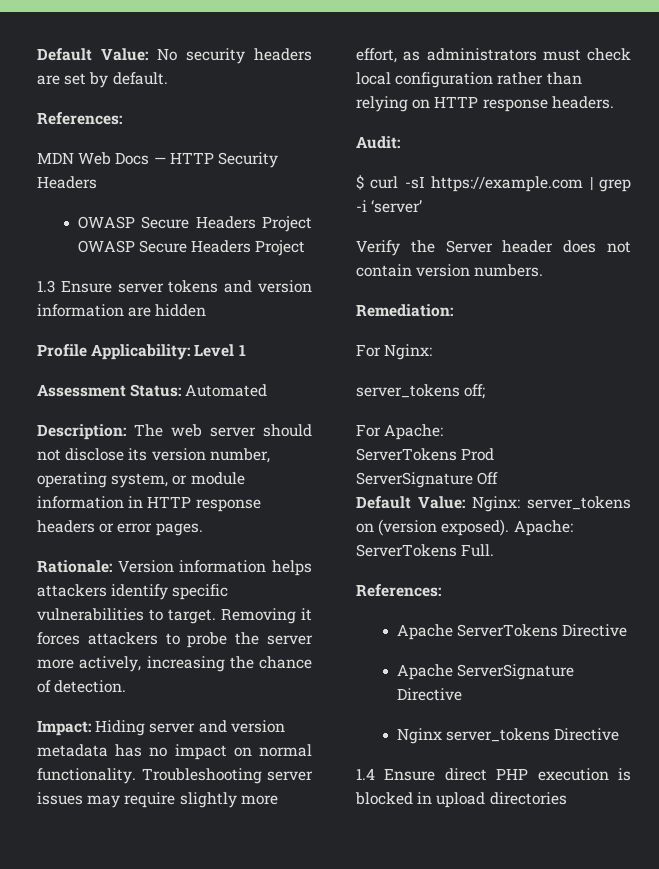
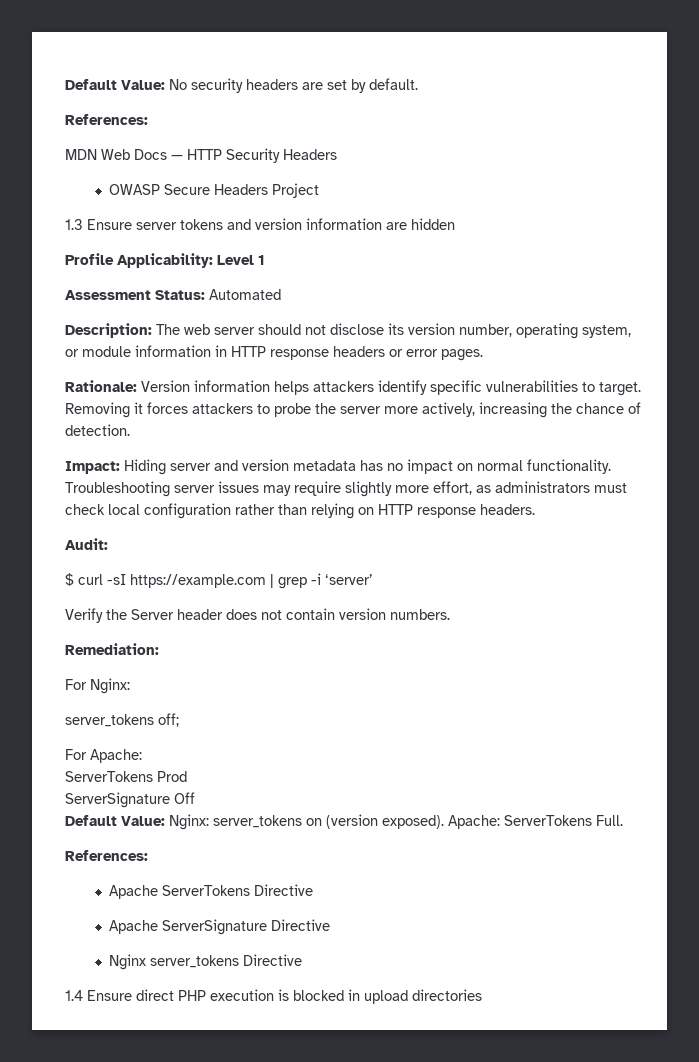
[77,240,306,256] OWASP Secure Headers Project -> (319, 190) none

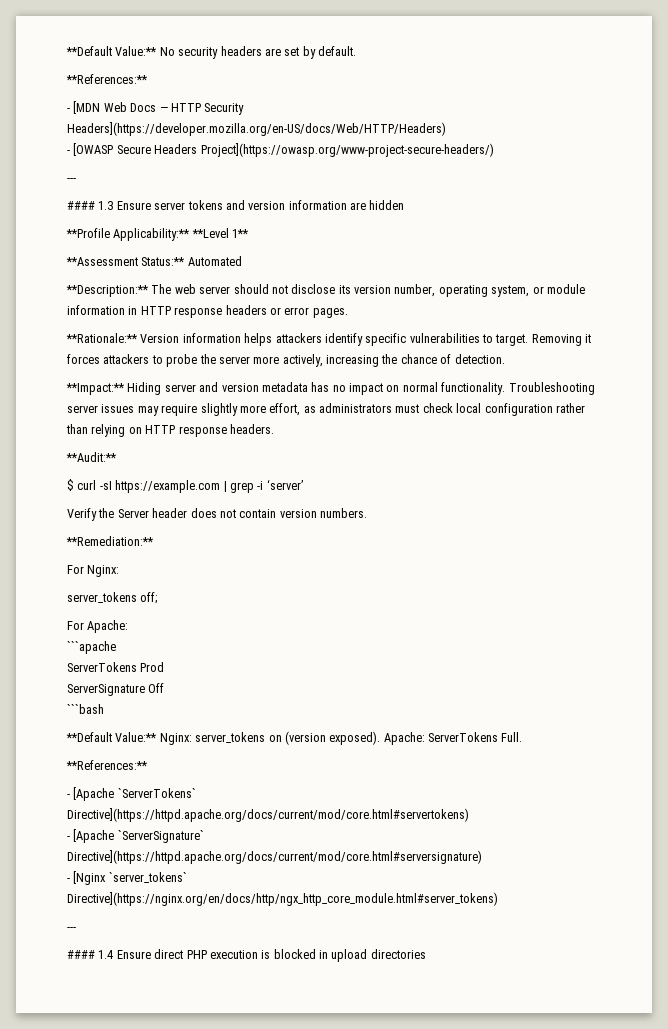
[65,79,165,90] Default Value: -> [66,46,158,56] **Default Value:**
[65,114,148,125] [65,149,97,160] References: // MDN -> [66,74,148,84] [67,101,101,114] **References:** // - [MDN
[283,149,337,160] [108,183,319,198] Headers // OWASP Secure Headers Project // -> [67,122,446,136] [67,143,494,157] [67,178,76,182] [67,201,95,210] Headers](https://developer.mozilla.org/en-US/docs/Web/HTTP/Headers) // - [OWASP Secure Headers Project](https://owasp.org/www-project-secure-headers/) // --- // ####
[65,253,265,268] [65,290,205,300] Profile Applicability: Level 1 // Assessment Status: -> [66,228,250,241] [66,257,186,266] **Profile Applicability:** **Level 1** // **Assessment Status:**
[65,323,152,338] Description: -> [66,285,149,297] **Description:**
[65,380,137,392] Rationale: -> [66,333,138,343] **Rationale:**
[65,461,120,474] Impact: -> [66,383,125,395] **Impact:**
[65,538,108,550] Audit: -> [66,452,117,462] **Audit:**
[65,643,159,655] Remediation: -> [66,536,154,546] **Remediation:**
(142, 756) none -> [67,641,116,654] // ```apache
[65,815,165,826] Default Value: -> [67,704,104,714] [66,732,158,742] ```bash // **Default Value:**
[65,850,148,861] [108,884,313,899] [108,919,330,935] [108,954,302,970] References: // Apache ServerTokens Directive // Apache ServerSignature Directive // Nginx server_tokens Directive // -> [66,760,148,770] [67,787,196,801] [67,808,469,822] [67,829,204,843] [67,850,482,864] [67,871,187,885] [67,892,498,906] [67,927,76,931] [67,950,95,959] **References:** // - [Apache `ServerTokens` Directive](https://httpd.apache.org/docs/current/mod/core.html#servertokens) // - [Apache `ServerSignature` Directive](https://httpd.apache.org/docs/current/mod/core.html#serversignature) // - [Nginx `server_tokens` Directive](https://nginx.org/en/docs/http/ngx_http_core_module.html#server_tokens) // --- // ####

